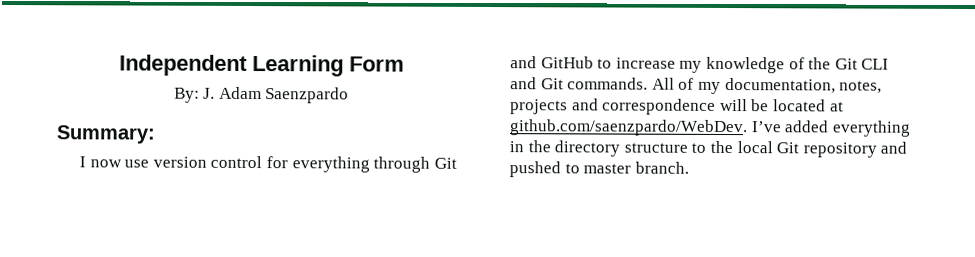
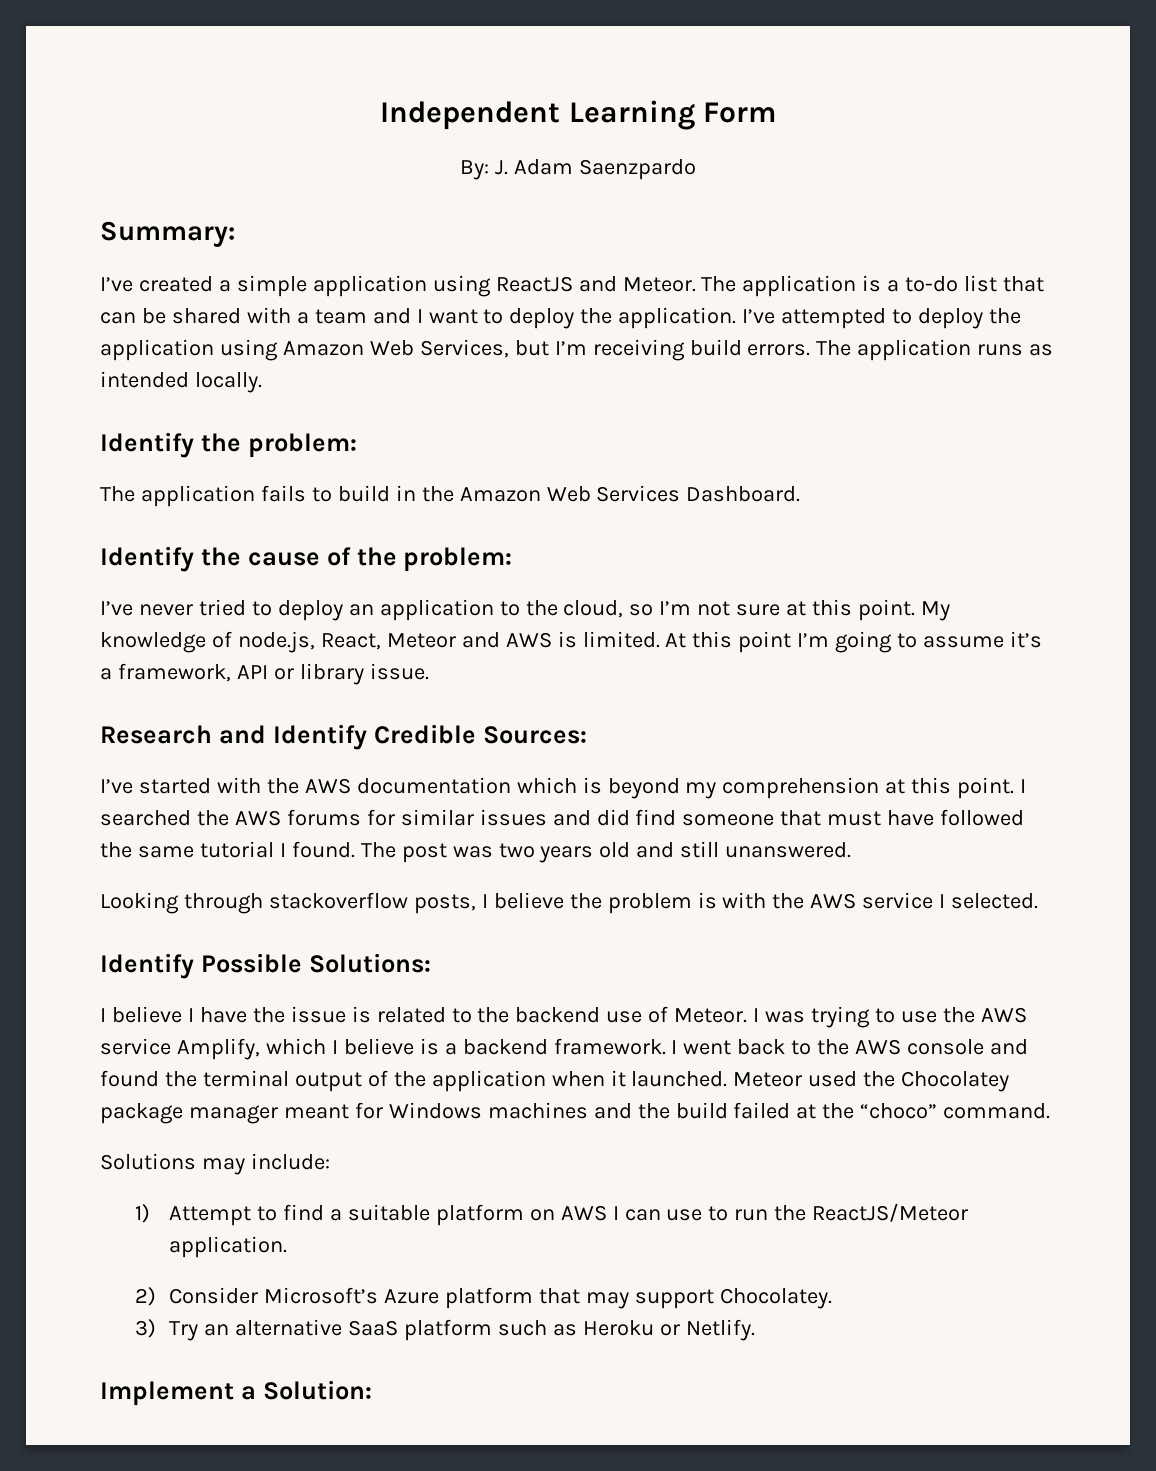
[78,155,457,173] [510,56,890,74] [510,77,883,94] [510,98,844,115] [509,119,911,137] [509,140,908,158] [509,161,689,178] I now use version control for everything through Git and GitHub to increase my knowledge of the Git CLI and Git commands. All of my documentation, notes, projects and correspondence will be located at github.com/saenzpardo/WebDev. I’ve added everything in the directory structure to the local Git repository and pushed to master branch. -> [100,275,1045,297] [100,307,1021,329] [100,339,1054,361] [100,371,262,393] [100,432,357,458] [100,485,801,507] [100,546,513,572] [100,599,950,621] [100,631,1043,653] [100,663,429,685] [100,724,587,750] [100,777,1027,799] [100,809,1025,826] [100,841,852,863] [100,892,1039,914] [100,953,431,979] [100,1006,1027,1028] [100,1038,1029,1060] [100,1070,1010,1092] [100,1102,1051,1124] [100,1153,330,1175] [134,1203,969,1226] [169,1236,288,1258] [134,1287,832,1309] [134,1319,755,1341] [100,1380,372,1406] I’ve created a simple application using ReactJS and Meteor. The application is a to-do list that can be shared with a team and I want to deploy the application. I’ve attempted to deploy the application using Amazon Web Services, but I’m receiving build errors. The application runs as intended locally. // Identify the problem: // The application fails to build in the Amazon Web Services Dashboard. // Identify the cause of the problem: // I’ve never tried to deploy an application to the cloud, so I’m not sure at this point. My knowledge of node.js, React, Meteor and AWS is limited. At this point I’m going to assume it’s a framework, API or library issue. // Research and Identify Credible Sources: // I’ve started with the AWS documentation which is beyond my comprehension at this point. I searched the AWS forums for similar issues and did find someone that must have followed the same tutorial I found. The post was two years old and still unanswered. // Looking through stackoverflow posts, I believe the problem is with the AWS service I selected. // Identify Possible Solutions: // I believe I have the issue is related to the backend use of Meteor. I was trying to use the AWS service Amplify, which I believe is a backend framework. I went back to the AWS console and found the terminal output of the application when it launched. Meteor used the Chocolatey package manager meant for Windows machines and the build failed at the “choco” command. // Solutions may include: // 1) Attempt to find a suitable platform on AWS I can use to run the ReactJS/Meteor application. // 2) Consider Microsoft’s Azure platform that may support Chocolatey. // 3) Try an alternative SaaS platform such as Heroku or Netlify. // Implement a Solution:

